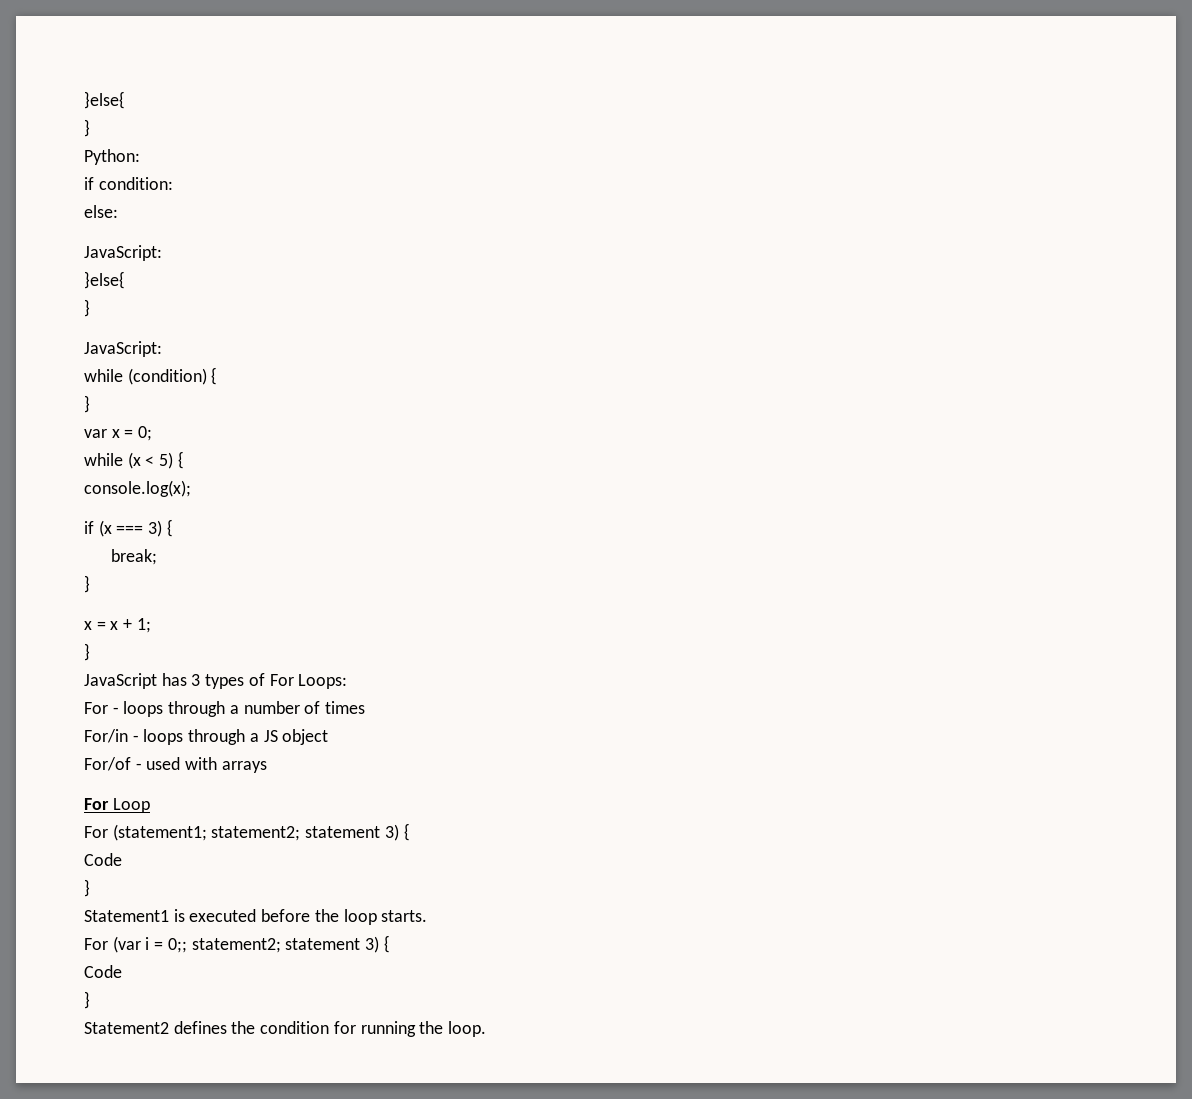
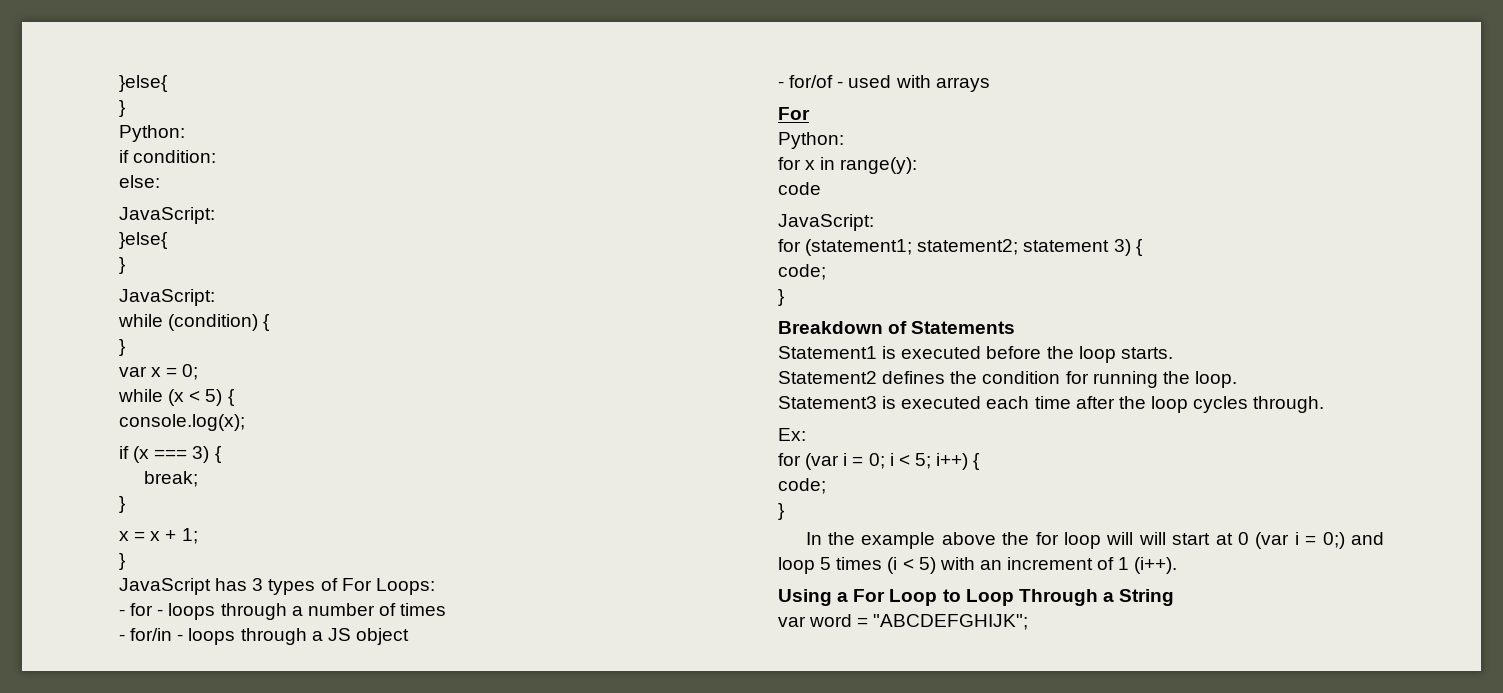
[84,702,108,714] For -> [119,603,154,616] - for
[84,729,128,743] For/in -> [119,628,173,641] - for/in
[84,757,131,771] For/of -> [778,75,834,88] - for/of
[112,798,150,813] [84,826,108,838] Loop // For -> [778,132,844,149] [778,157,918,174] [778,182,821,195] [778,214,874,231] [778,239,801,252] // Python: // for x in range(y): // code // JavaScript: // for
[84,853,122,866] [84,879,90,897] Code // } -> [778,264,826,280] [778,289,784,306] [778,321,1016,334] code; // } // Breakdown of Statements
[84,935,390,953] [84,965,122,978] [84,991,90,1009] // For (var i = 0;; statement2; statement 3) { // Code // } -> (1173, 353) none
(487, 1029) none -> [778,396,1325,413] [778,428,806,441] [778,453,981,470] [778,478,826,494] [778,503,784,520] [805,532,1384,549] [778,557,1178,574] [778,589,1175,606] [778,614,1029,630] // Statement3 is executed each time after the loop cycles through. // Ex: // for (var i = 0; i < 5; i++) { // code; // } // In the example above the for loop will will start at 0 (var i = 0;) and loop 5 times (i < 5) with an increment of 1 (i++). // Using a For Loop to Loop Through a String // var word = "ABCDEFGHIJK";

